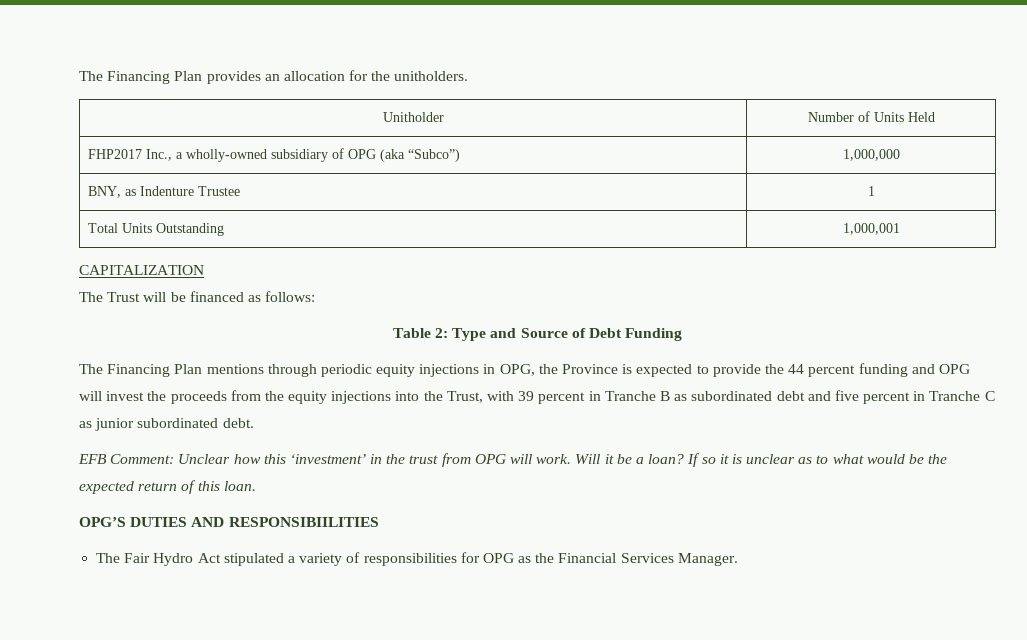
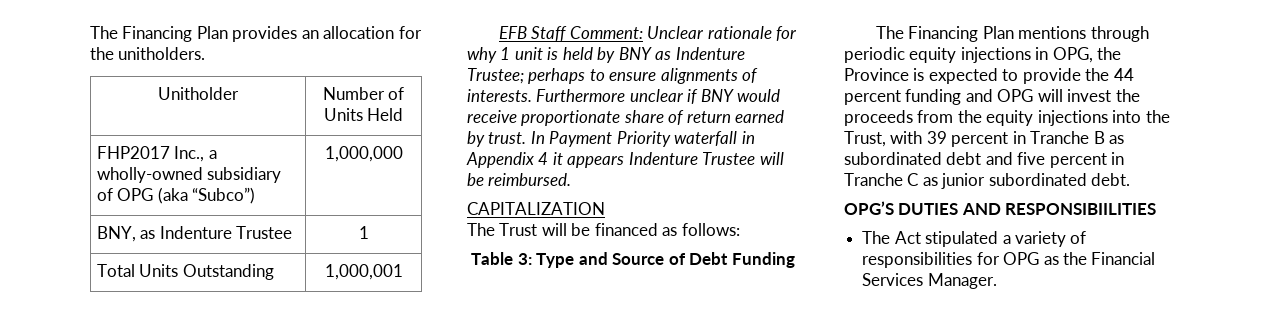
(900, 229) none -> [498,26,798,41] [467,47,745,63] [467,68,759,84] [467,89,781,104] [467,110,785,126] [467,131,755,147] [466,152,784,168] [467,173,572,186] // EFB Staff Comment: Unclear rationale for why 1 unit is held by BNY as Indenture Trustee; perhaps to ensure alignments of interests. Furthermore unclear if BNY would receive proportionate share of return earned by trust. In Payment Priority waterfall in Appendix 4 it appears Indenture Trustee will be reimbursed.
[435,328,449,338] 2: -> [517,253,532,265] 3:
[78,453,948,467] [79,480,256,494] // EFB Comment: Unclear how this ‘investment’ in the trust from OPG will work. Will it be a loan? If so it is unclear as to what would be the expected return of this loan. -> (1131, 179) none
[124,553,194,566] Fair Hydro -> (891, 237) none

